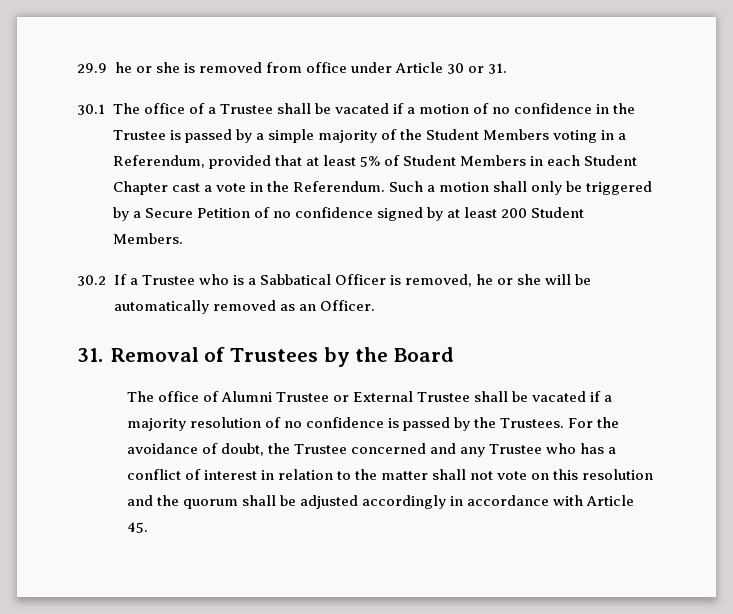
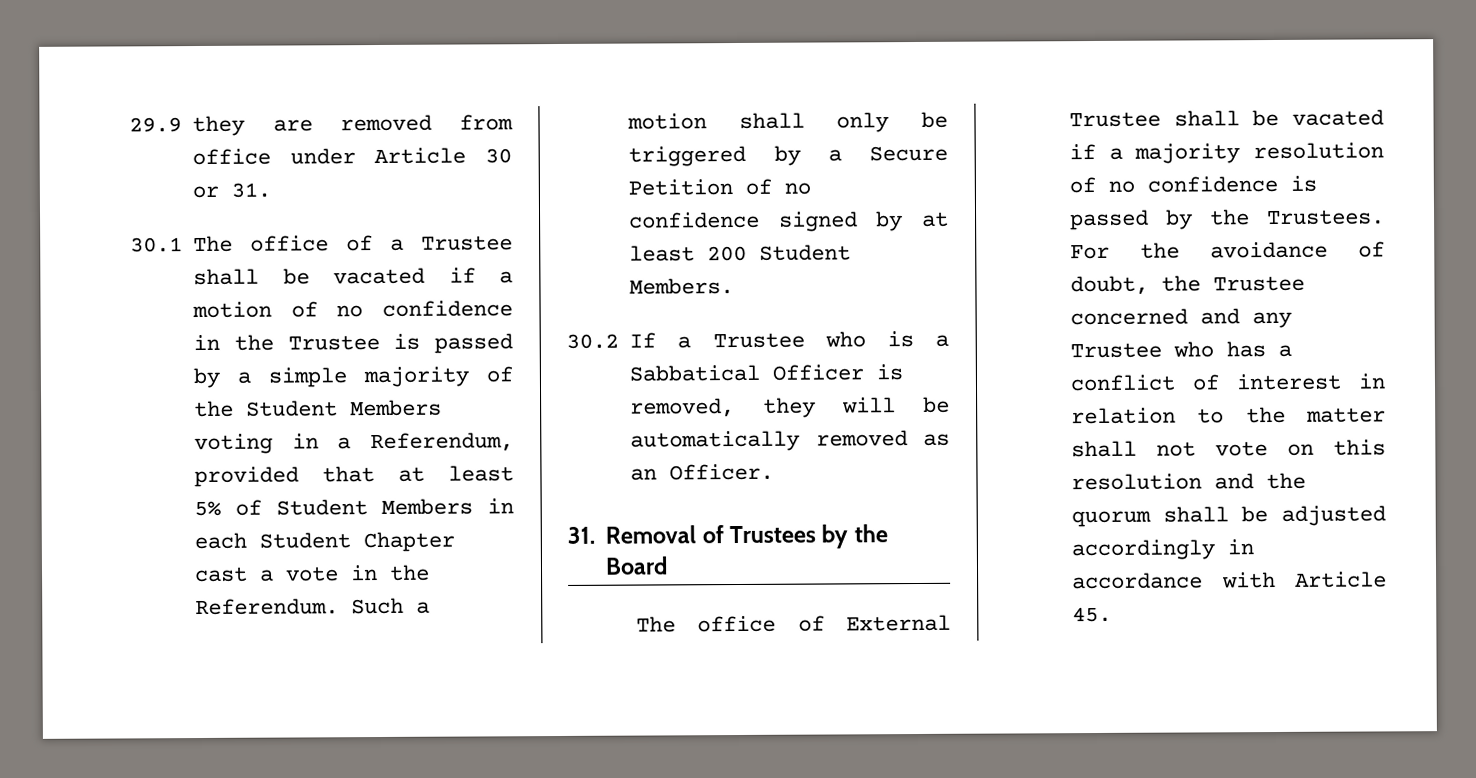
[114,62,195,73] he or she is -> [192,115,313,137] they are
[476,274,542,285] he or she -> [762,397,816,418] they
[220,391,349,402] Alumni Trustee or -> (825, 623) none

